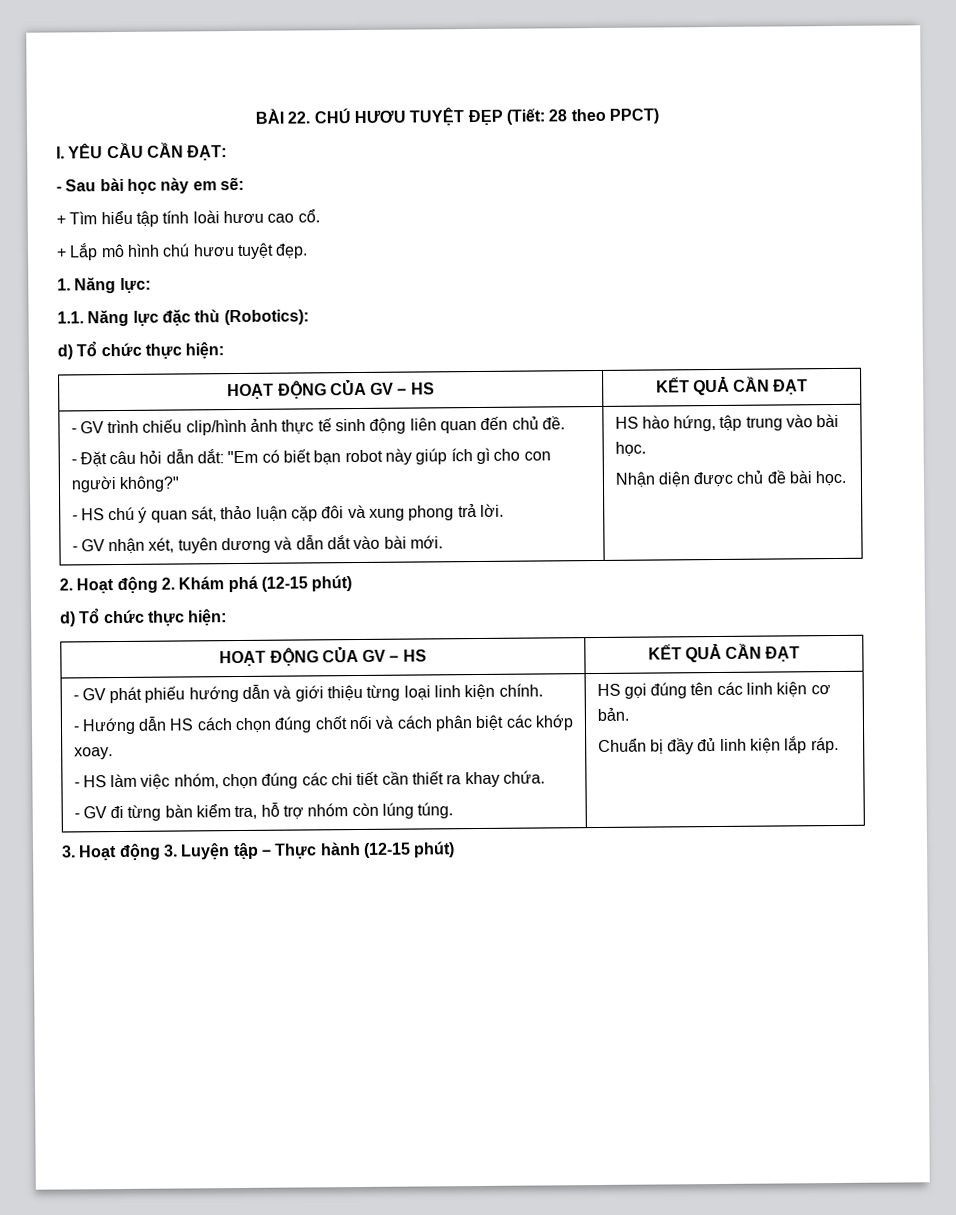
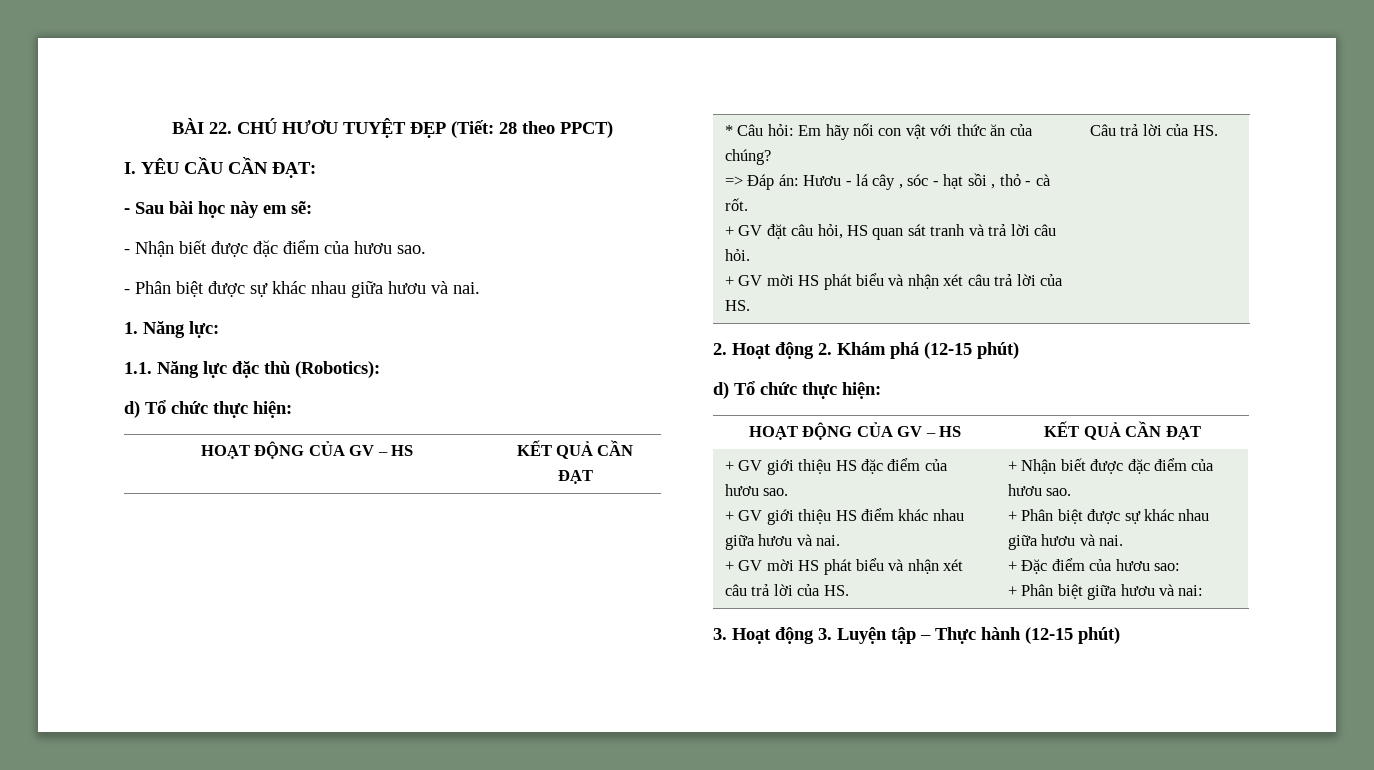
[56,209,320,227] [56,242,309,261] + Tìm hiểu tập tính loài hươu cao cổ. // + Lắp mô hình chú hươu tuyệt đẹp. -> [124,240,426,257] [124,281,480,298] - Nhận biết được đặc điểm của hươu sao. // - Phân biệt được sự khác nhau giữa hươu và nai.
[70,416,565,436] [70,447,551,468] [70,475,180,493] [71,503,504,523] [71,535,444,555] [614,413,840,432] [614,441,646,457] [614,470,847,488] - GV trình chiếu clip/hình ảnh thực tế sinh động liên quan đến chủ đề. // - Đặt câu hỏi dẫn dắt: "Em có biết bạn robot này giúp ích gì cho con người không?" // - HS chú ý quan sát, thảo luận cặp đôi và xung phong trả lời. // - GV nhận xét, tuyên dương và dẫn dắt vào bài mới. | HS hào hứng, tập trung vào bài học. // Nhận diện được chủ đề bài học. -> [724,123,1033,140] [724,149,771,165] [724,173,1051,190] [724,198,748,211] [724,224,1057,240] [724,249,750,261] [724,273,1064,290] [724,300,750,311] [1089,124,1218,136] * Câu hỏi: Em hãy nối con vật với thức ăn của chúng? // => Đáp án: Hươu - lá cây , sóc - hạt sồi , thỏ - cà rốt. // + GV đặt câu hỏi, HS quan sát tranh và trả lời câu hỏi. // + GV mời HS phát biểu và nhận xét câu trả lời của HS. | Câu trả lời của HS.
[72,683,543,704] [72,714,574,735] [73,747,113,760] [73,770,545,790] [73,802,454,821] [596,681,831,699] [596,707,629,722] [597,736,839,755] - GV phát phiếu hướng dẫn và giới thiệu từng loại linh kiện chính. // - Hướng dẫn HS cách chọn đúng chốt nối và cách phân biệt các khớp xoay. // - HS làm việc nhóm, chọn đúng các chi tiết cần thiết ra khay chứa. // - GV đi từng bàn kiểm tra, hỗ trợ nhóm còn lúng túng. | HS gọi đúng tên các linh kiện cơ bản. // Chuẩn bị đầy đủ linh kiện lắp ráp. -> [724,458,948,475] [724,484,789,496] [724,508,964,525] [724,534,841,550] [724,558,964,575] [724,584,849,596] [1007,458,1215,474] [1007,484,1072,496] [1007,509,1210,524] [1007,534,1124,550] [1007,558,1180,574] [1007,584,1204,600] + GV giới thiệu HS đặc điểm của hươu sao. // + GV giới thiệu HS điểm khác nhau giữa hươu và nai. // + GV mời HS phát biểu và nhận xét câu trả lời của HS. | + Nhận biết được đặc điểm của hươu sao. // + Phân biệt được sự khác nhau giữa hươu và nai. // + Đặc điểm của hươu sao: // + Phân biệt giữa hươu và nai:

